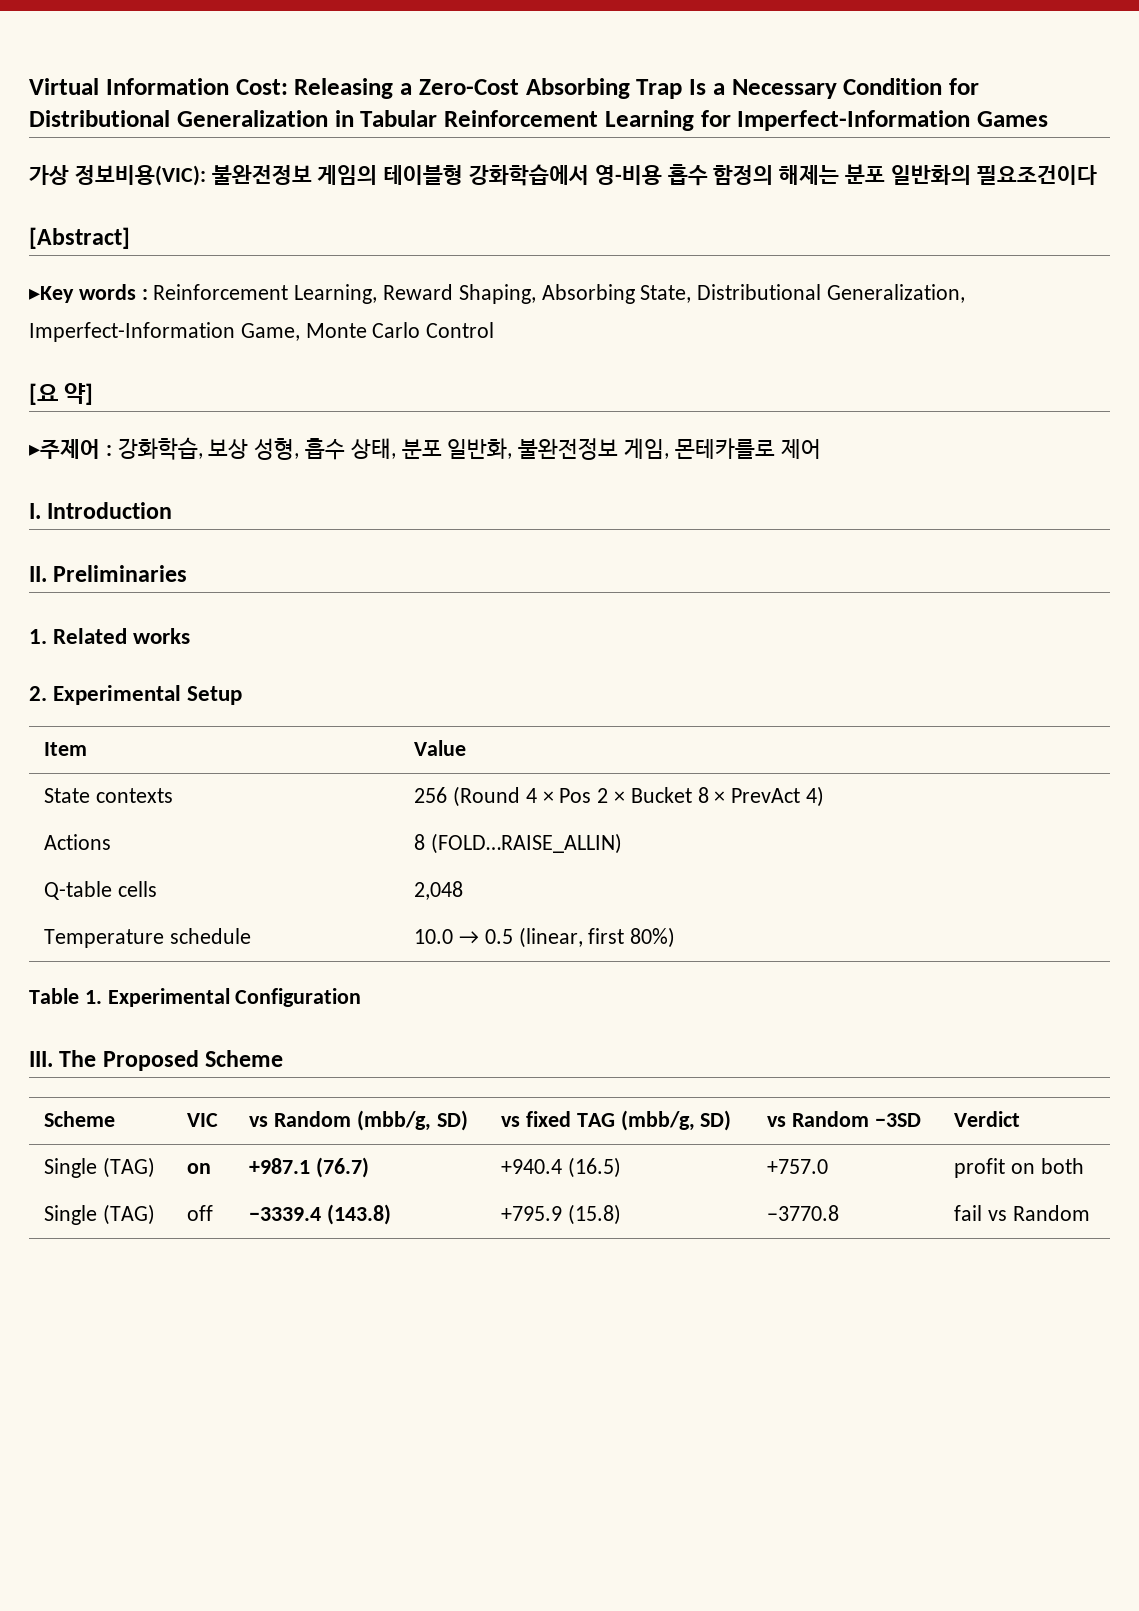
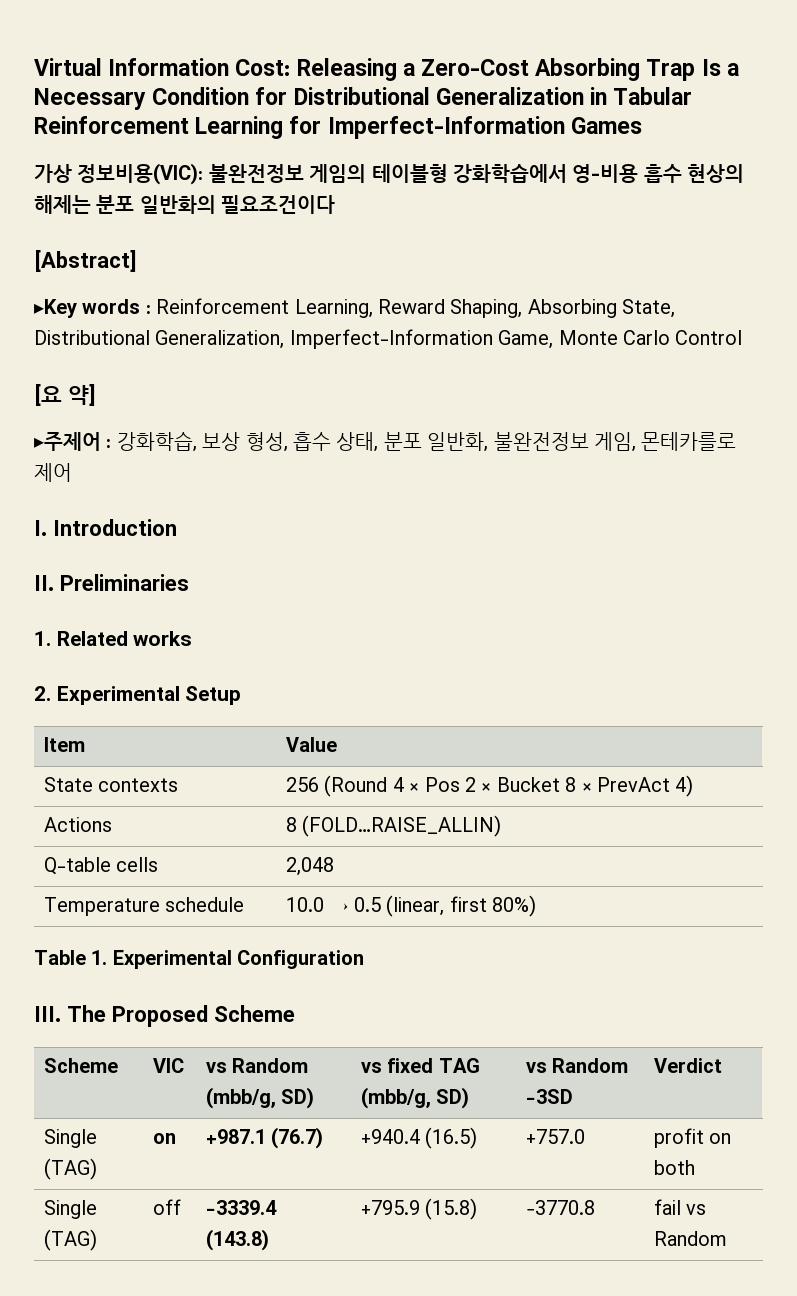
[713,165,774,185] 함정의 -> [687,164,745,183] 현상의
[254,438,300,460] 성형, -> [245,432,288,452] 형성,

